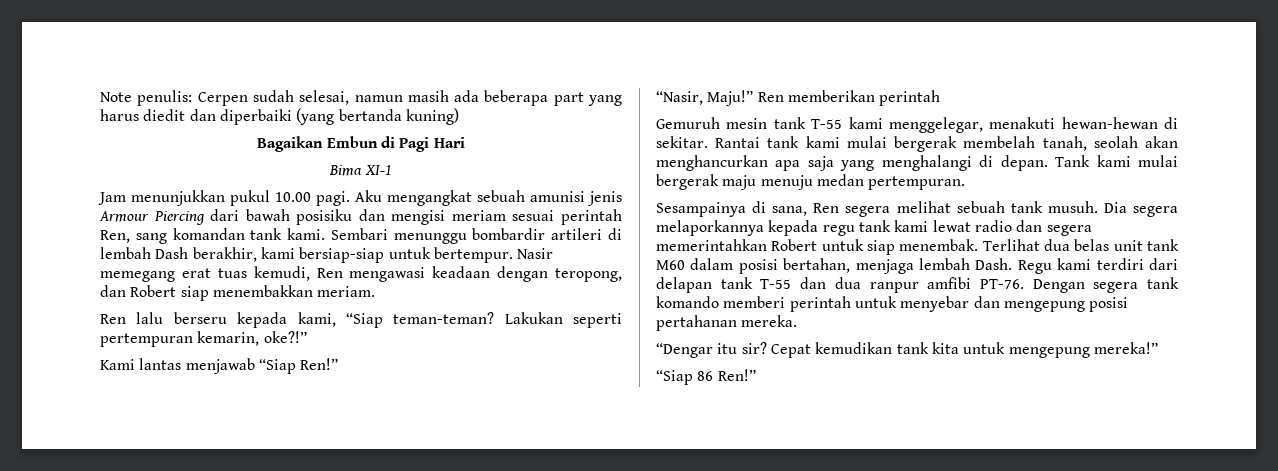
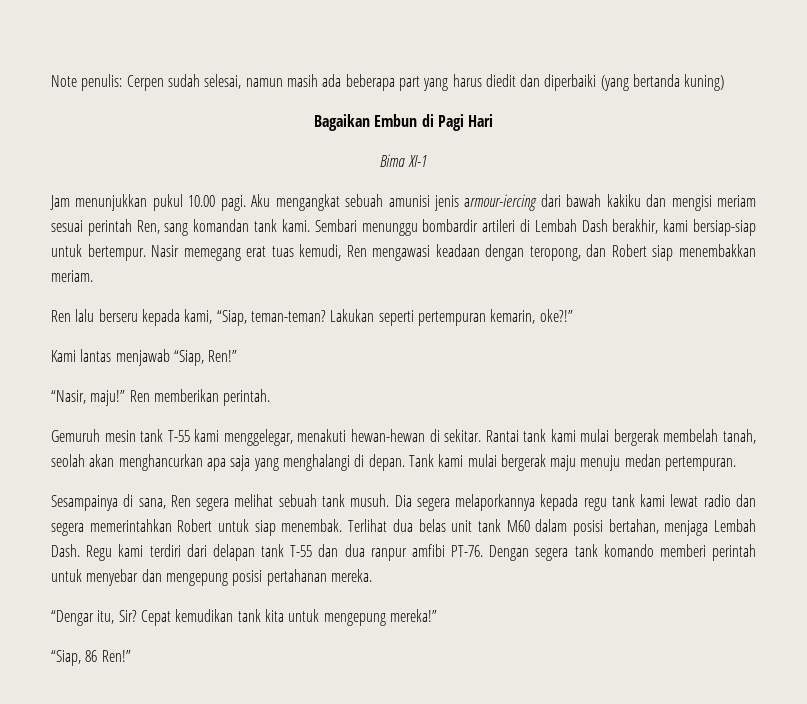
[99,211,205,225] Armour Piercing -> [464,194,538,211] armour-iercing
[296,209,353,225] posisiku -> [606,194,641,207] kakiku
[100,247,151,259] lembah -> [534,219,577,232] Lembah
[345,313,383,328] “Siap -> [216,310,247,326] “Siap,
[258,359,296,374] “Siap -> [173,350,204,366] “Siap,
[707,90,754,106] Maju!” -> [90,390,126,406] maju!”
[879,90,941,106] perintah -> [223,389,271,406] perintah.
[919,258,970,270] lembah -> [714,519,756,532] Lembah
[717,342,767,354] itu sir? -> [97,610,137,624] itu, Sir?
[656,370,693,385] “Siap -> [51,650,81,666] “Siap,

